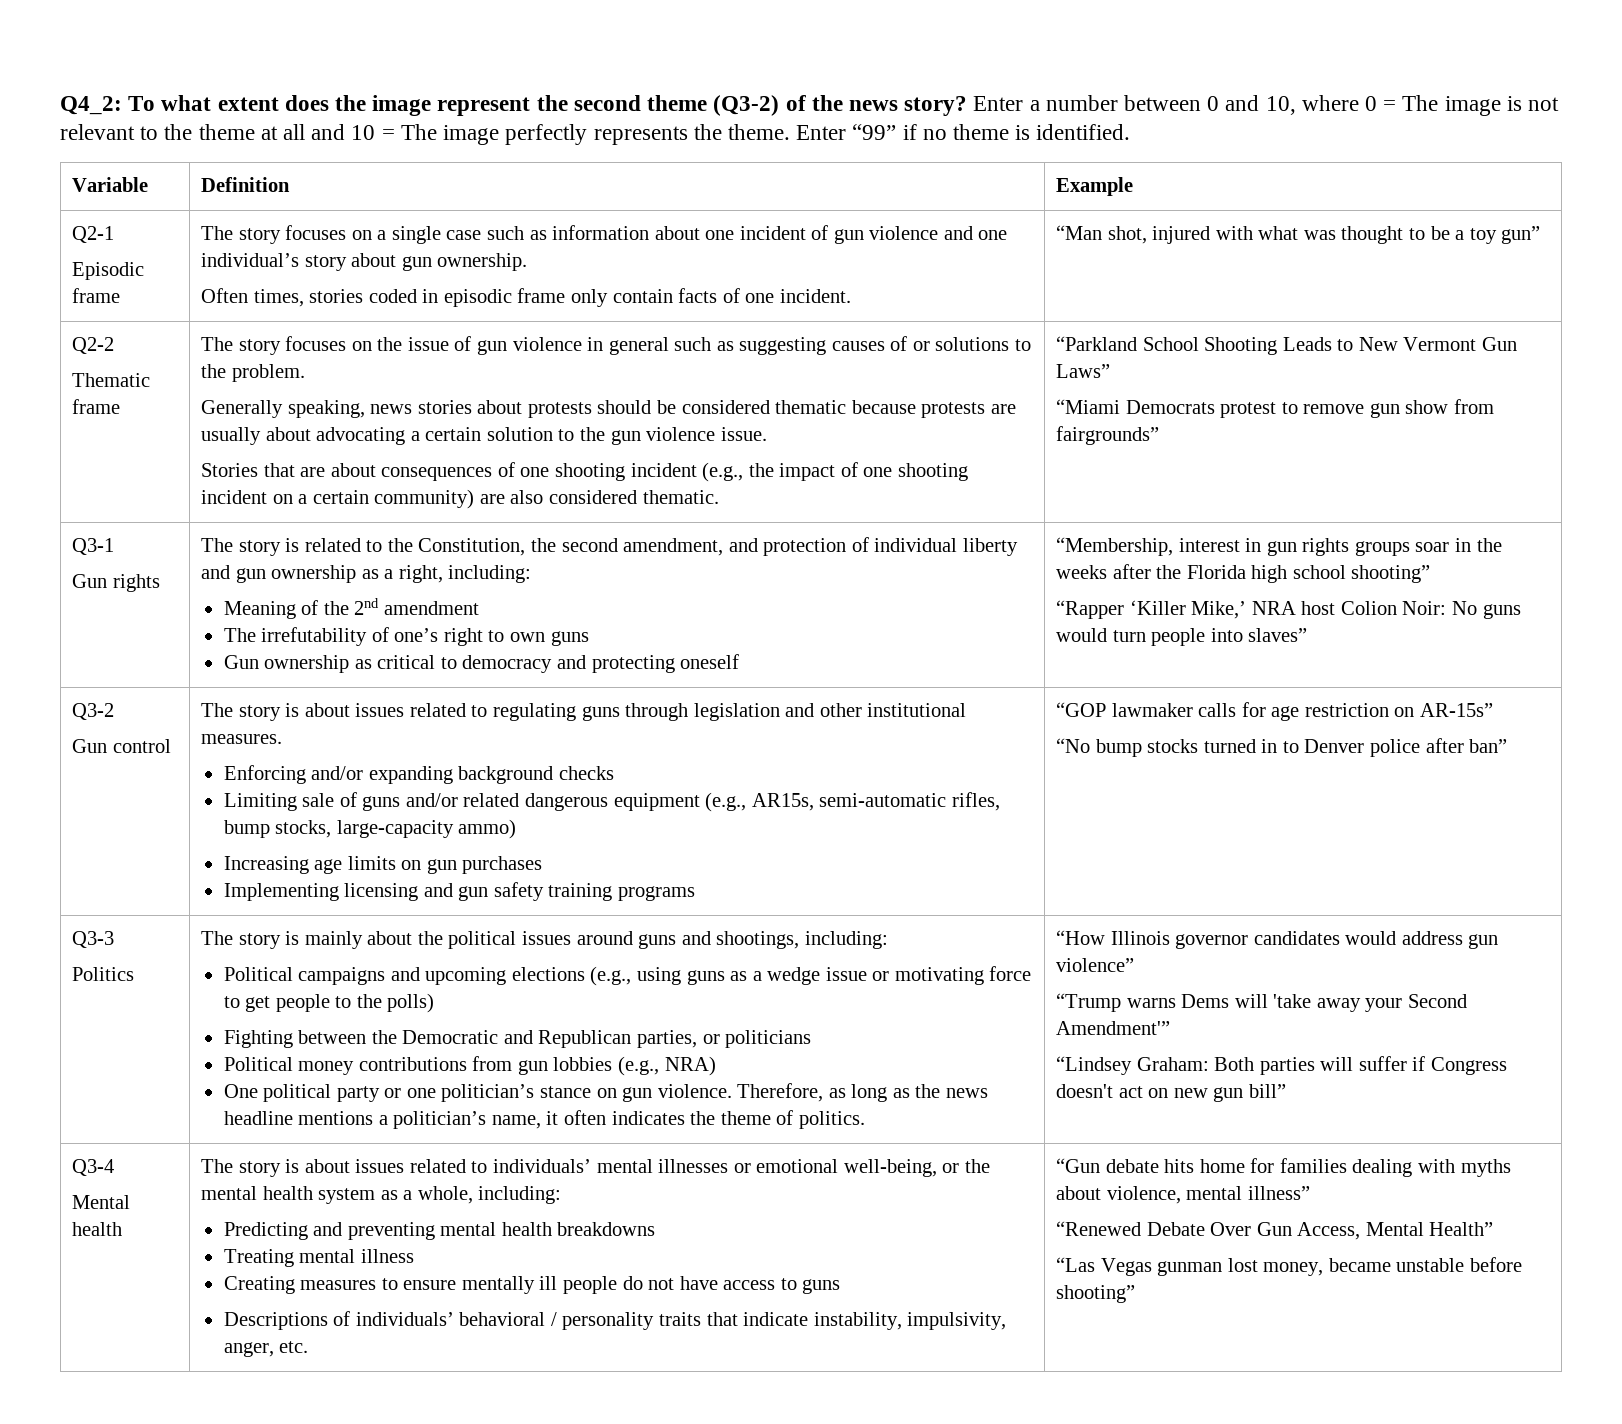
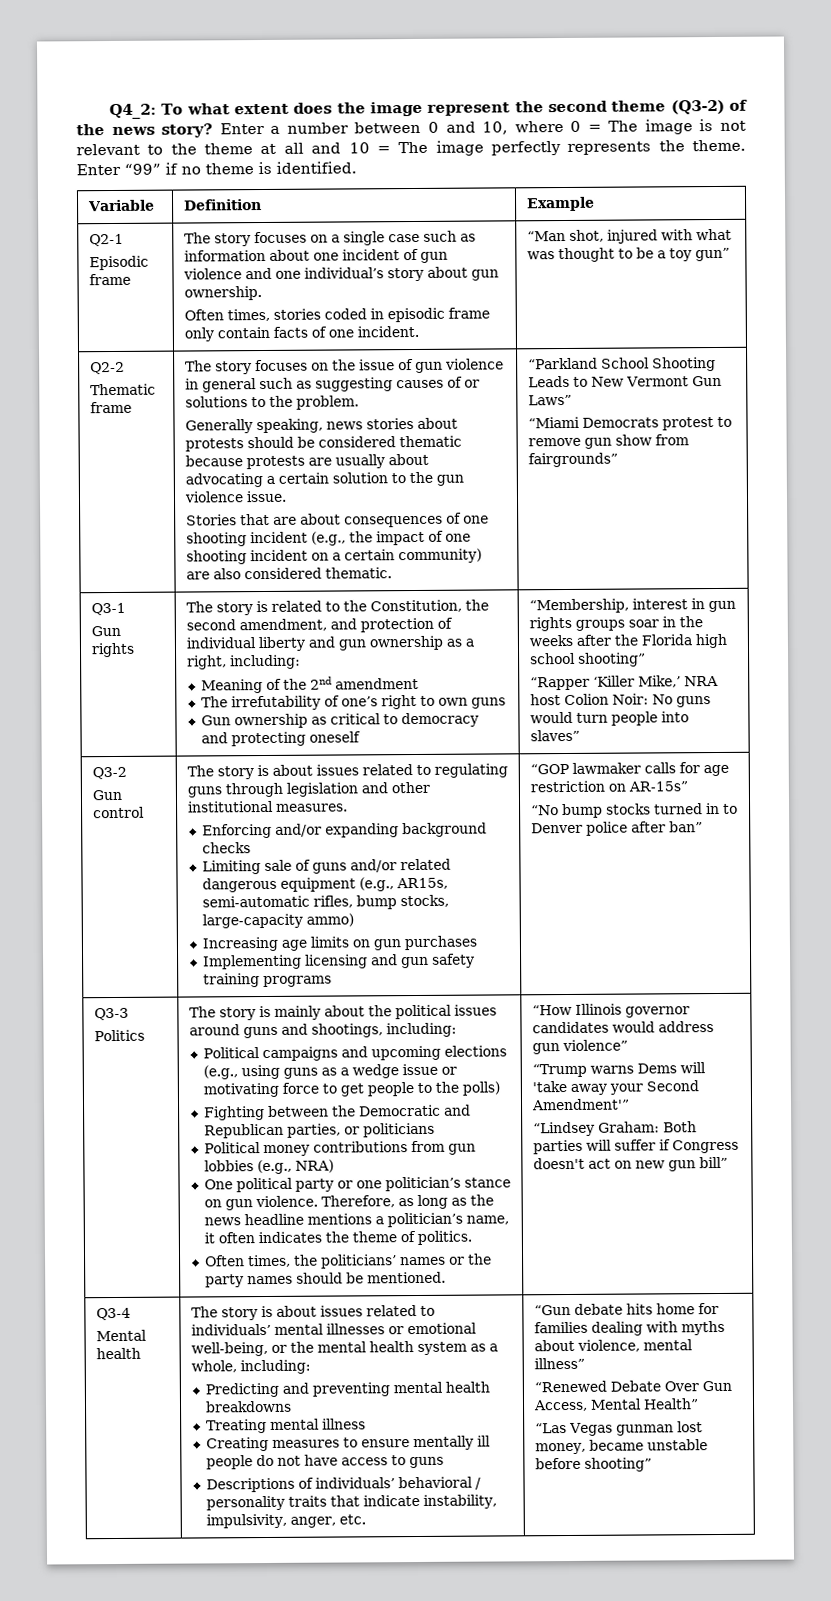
(865, 1120) none -> [205,1253,493,1269] [205,1271,447,1288] // Often times, the politicians’ names or the party names should be mentioned.

